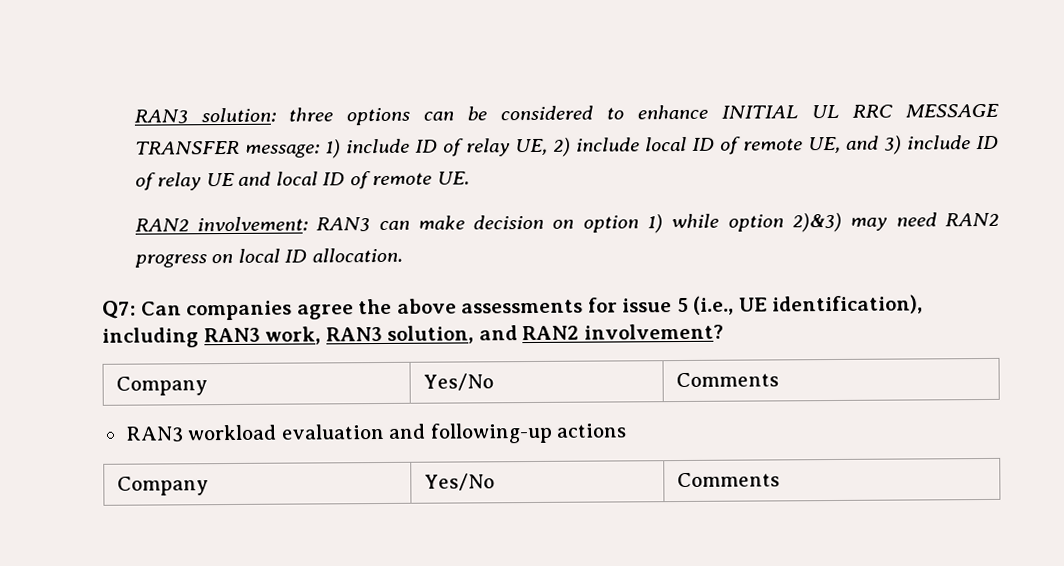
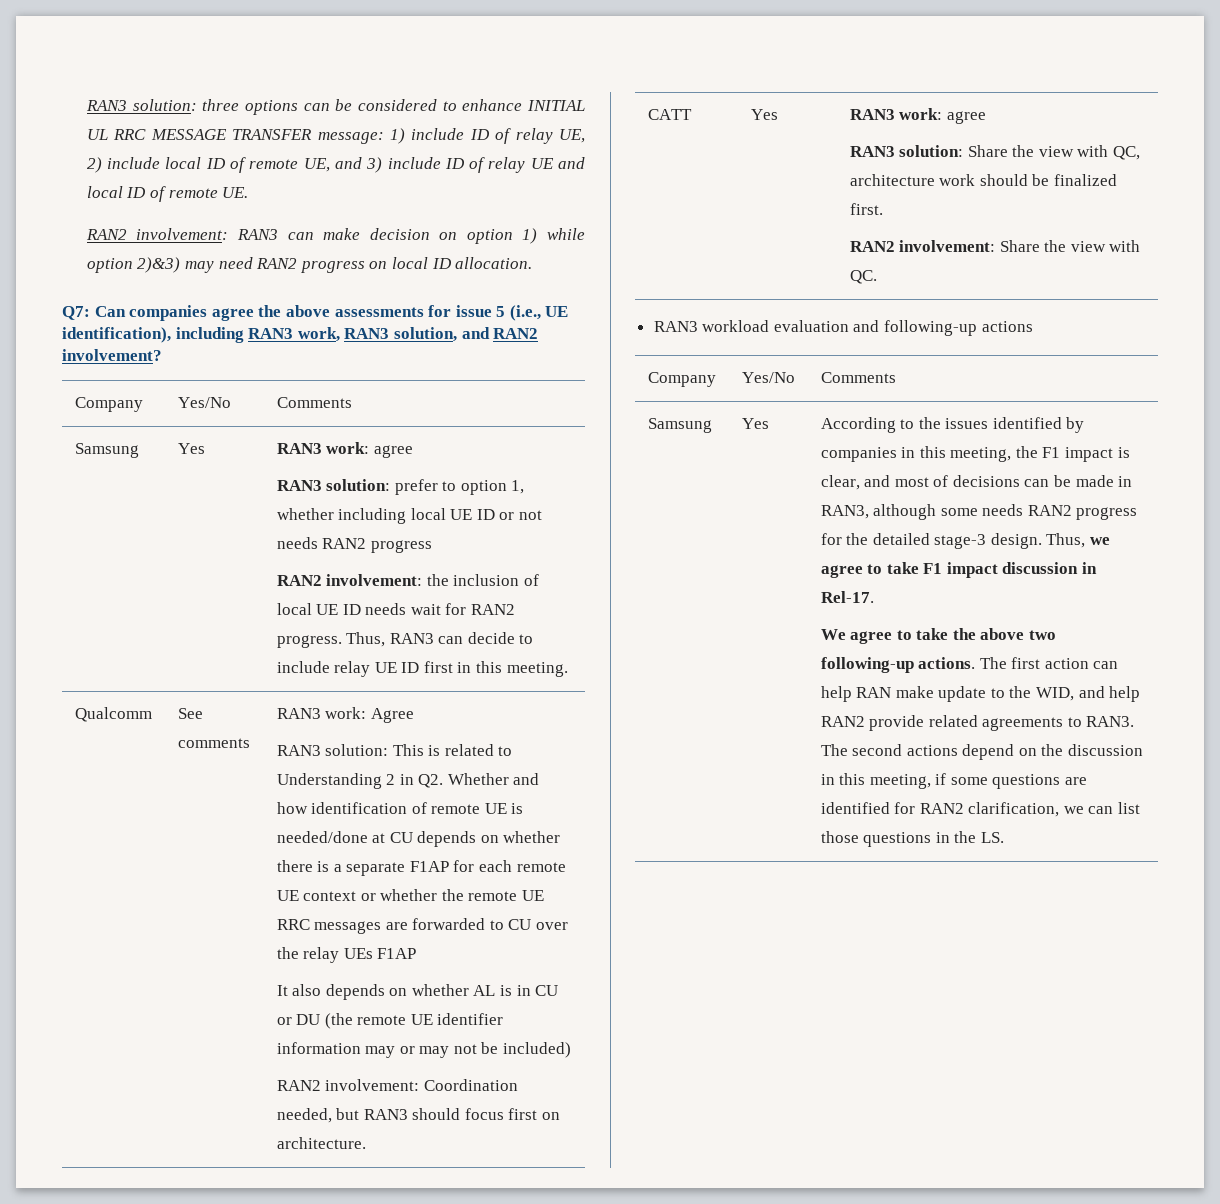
(779, 380) none -> [74,443,139,458] [177,443,205,454] [276,442,413,458] [276,479,525,495] [276,508,543,524] [276,537,432,553] [276,574,539,586] [276,603,516,615] [276,632,534,648] [276,661,568,677] [74,707,152,722] [177,708,203,719] [177,738,250,748] [276,707,414,723] [276,744,513,756] [276,773,540,789] [276,802,524,814] [276,831,561,847] [276,860,566,876] [276,889,545,901] [276,918,569,934] [276,947,417,963] [276,984,559,1000] [276,1013,504,1029] [276,1042,572,1058] [276,1079,518,1091] [276,1108,561,1123] [276,1137,366,1149] [647,109,692,120] [750,109,778,120] [849,108,986,124] [849,145,1141,160] [849,174,1117,186] [849,203,883,215] [849,240,1141,252] [849,270,877,284] // Samsung | Yes | RAN3 work: agree // RAN3 solution: prefer to option 1, whether including local UE ID or not needs RAN2 progress // RAN2 involvement: the inclusion of local UE ID needs wait for RAN2 progress. Thus, RAN3 can decide to include relay UE ID first in this meeting. // Qualcomm | See comments | RAN3 work: Agree // RAN3 solution: This is related to Understanding 2 in Q2. Whether and how identification of remote UE is needed/done at CU depends on whether there is a separate F1AP for each remote UE context or whether the remote UE RRC messages are forwarded to CU over the relay UEs F1AP // It also depends on whether AL is in CU or DU (the remote UE identifier information may or may not be included) // RAN2 involvement: Coordination needed, but RAN3 should focus first on architecture. // CATT | Yes | RAN3 work: agree // RAN3 solution: Share the view with QC, architecture work should be finalized first. // RAN2 involvement: Share the view with QC.
(780, 480) none -> [647,418,712,433] [741,418,769,429] [820,417,1085,433] [820,446,1130,462] [820,475,1133,490] [820,504,1138,520] [820,533,1111,549] [820,562,1098,578] [820,591,874,603] [820,628,1057,644] [820,657,1119,673] [820,686,1141,702] [820,715,1135,731] [820,744,1144,760] [820,773,1088,789] [820,802,1141,817] [820,831,1004,847] // Samsung | Yes | According to the issues identified by companies in this meeting, the F1 impact is clear, and most of decisions can be made in RAN3, although some needs RAN2 progress for the detailed stage-3 design. Thus, we agree to take F1 impact discussion in Rel-17. // We agree to take the above two following-up actions. The first action can help RAN make update to the WID, and help RAN2 provide related agreements to RAN3. The second actions depend on the discussion in this meeting, if some questions are identified for RAN2 clarification, we can list those questions in the LS.

